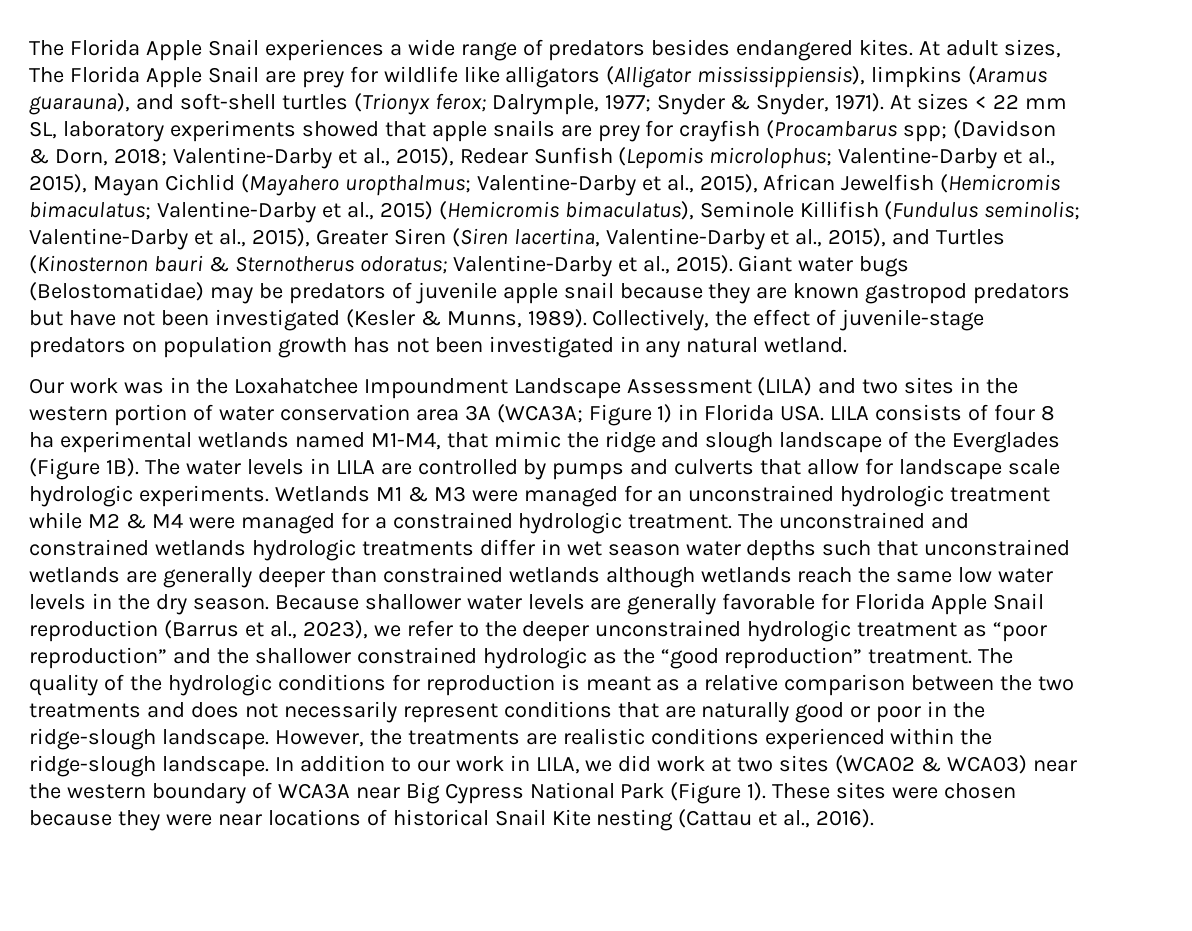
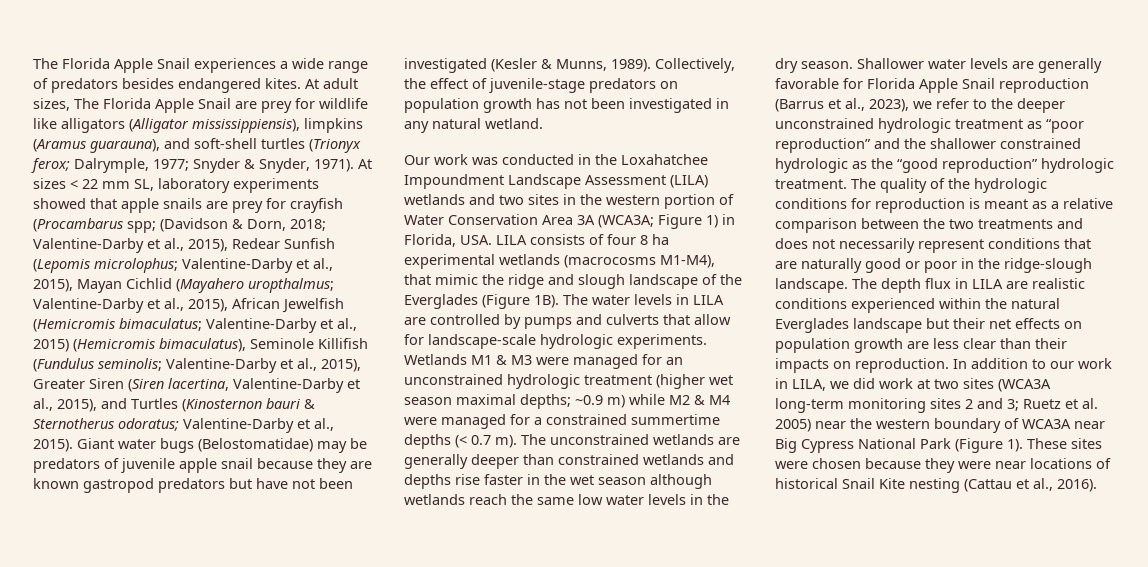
(164, 388) none -> [502,154,574,165] conducted
(813, 386) none -> [404,194,465,205] wetlands
[218,404,459,421] water conservation area -> [404,214,573,225] Water Conservation Area
[704,404,775,421] Florida -> [404,234,456,247] Florida,
[294,432,441,450] named M1-M4, -> [564,255,715,268] (macrocosms M1-M4),
[899,459,1060,480] landscape scale -> [428,334,536,349] landscape-scale
(1051, 494) none -> [656,374,733,389] [404,394,625,409] (higher wet season maximal depths; ~0.9 m)
[518,512,970,534] [29,539,919,561] hydrologic treatment. The unconstrained and constrained wetlands hydrologic treatments differ in wet season water depths such that -> [631,414,720,425] [404,434,546,449] summertime depths (< 0.7 m). The
(600, 575) none -> [708,454,734,465] [404,474,646,489] and depths rise faster in the wet season
[274,594,461,610] Because shallower -> [857,58,924,69] Shallower
(863, 658) none -> [1041,158,1114,173] hydrologic
[274,729,520,747] However, the treatments -> [852,278,1003,293] The depth flux in LILA
[29,755,269,777] ridge-slough landscape. -> [1011,298,1060,309] [775,318,1082,333] [775,338,1067,353] [775,358,949,373] natural Everglades landscape but their net effects on population growth are less clear than their impacts on reproduction.
[835,755,1027,774] (WCA02 & WCA03) -> [998,379,1051,392] [775,398,1098,413] [775,419,811,432] (WCA3A long-term monitoring sites 2 and 3; Ruetz et al. 2005)

